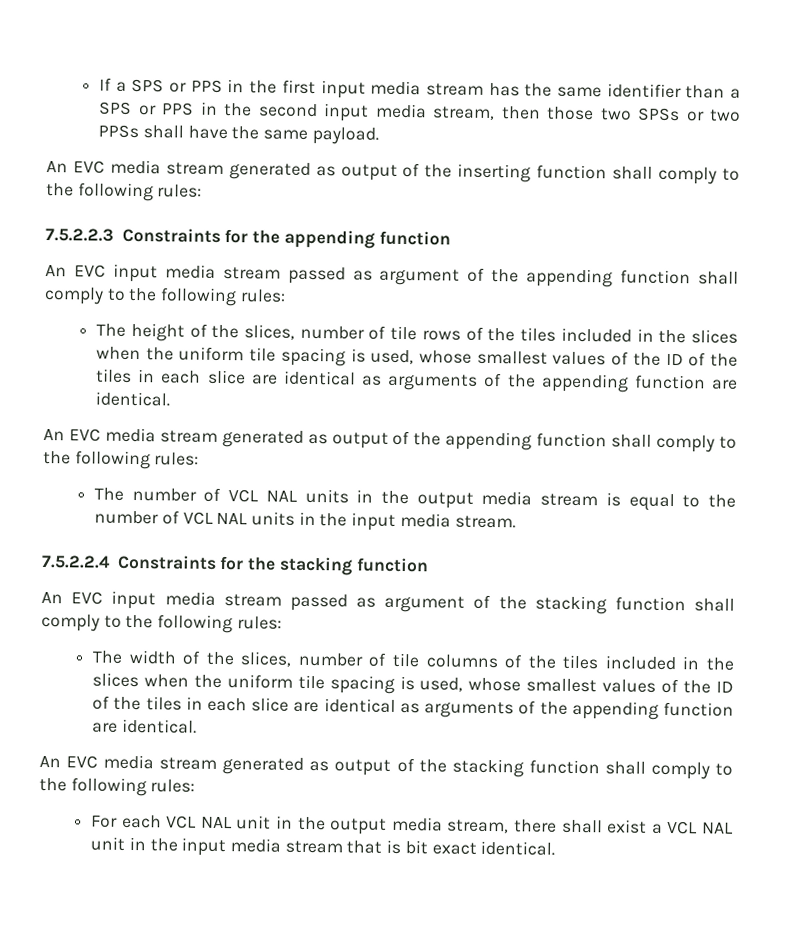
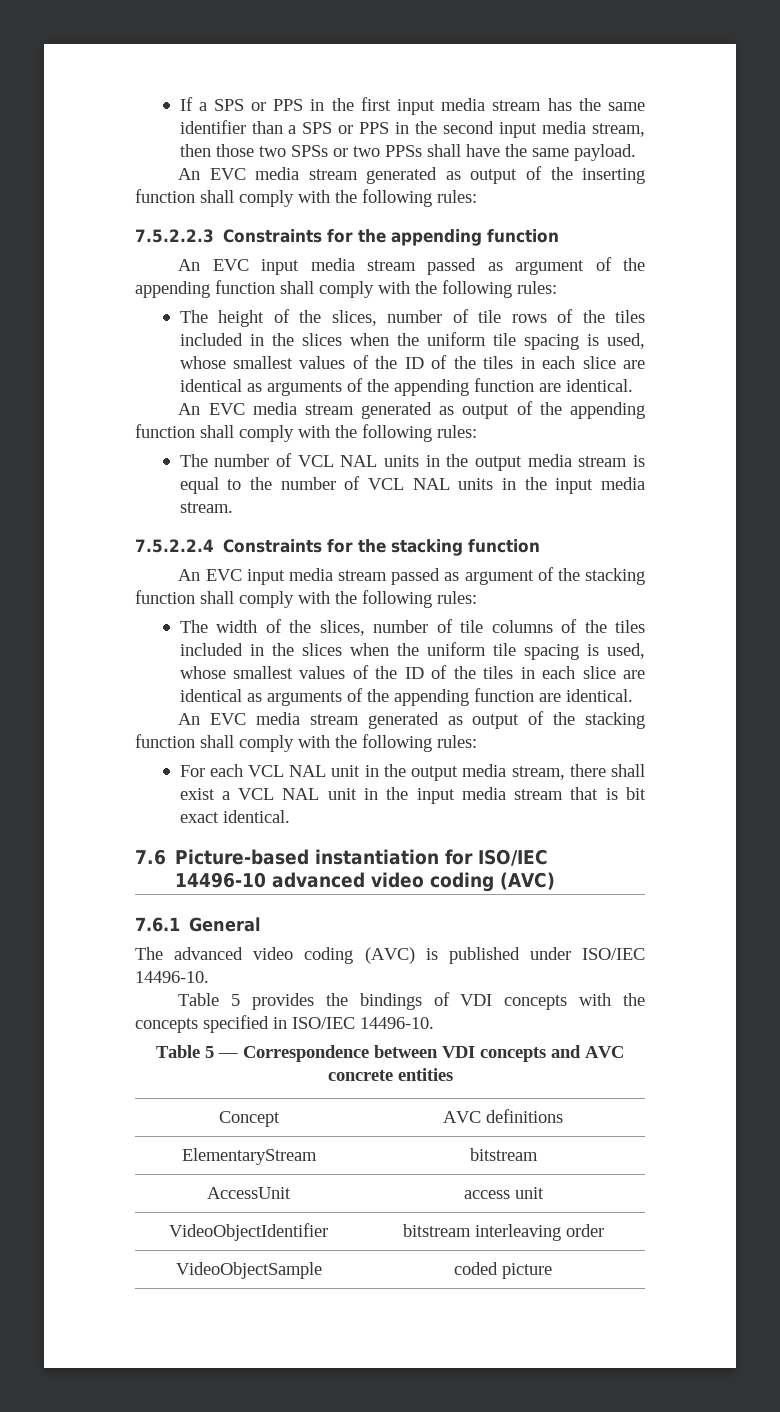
[721,168,740,181] to -> [298,190,330,203] with
[106,288,126,301] to -> [378,281,410,294] with
[718,436,737,449] to -> [298,425,330,438] with
[103,615,122,628] to -> [298,591,330,604] with
[715,763,734,776] to -> [298,735,330,748] with
(556, 848) none -> [135,849,549,866] [175,872,556,892] [135,917,262,932] [135,947,645,964] [135,971,209,983] [178,992,645,1010] [135,1015,434,1033] [156,1045,624,1062] [327,1068,453,1081] [218,1111,280,1127] [443,1109,563,1123] [181,1148,317,1165] [469,1148,538,1161] [207,1187,291,1199] [463,1187,544,1199] [169,1223,328,1241] [402,1224,604,1241] [175,1262,322,1279] [454,1262,552,1279] // 7.6 Picture-based instantiation for ISO/IEC 14496-10 advanced video coding (AVC) // 7.6.1 General // The advanced video coding (AVC) is published under ISO/IEC 14496-10. // Table 5 provides the bindings of VDI concepts with the concepts specified in ISO/IEC 14496-10. // Table 5 — Correspondence between VDI concepts and AVC concrete entities // Concept | AVC definitions // ElementaryStream | bitstream // AccessUnit | access unit // VideoObjectIdentifier | bitstream interleaving order // VideoObjectSample | coded picture

